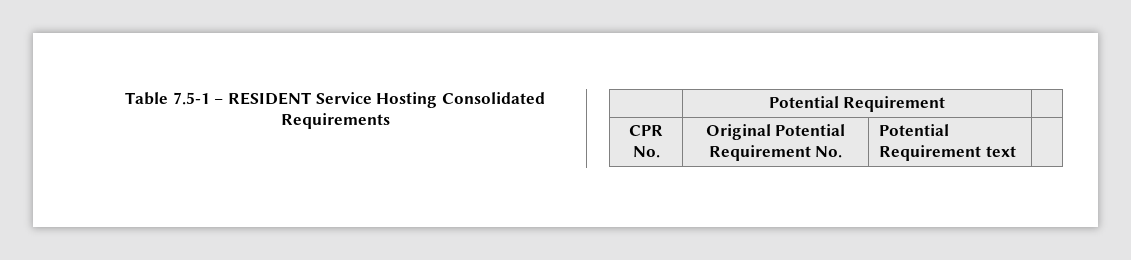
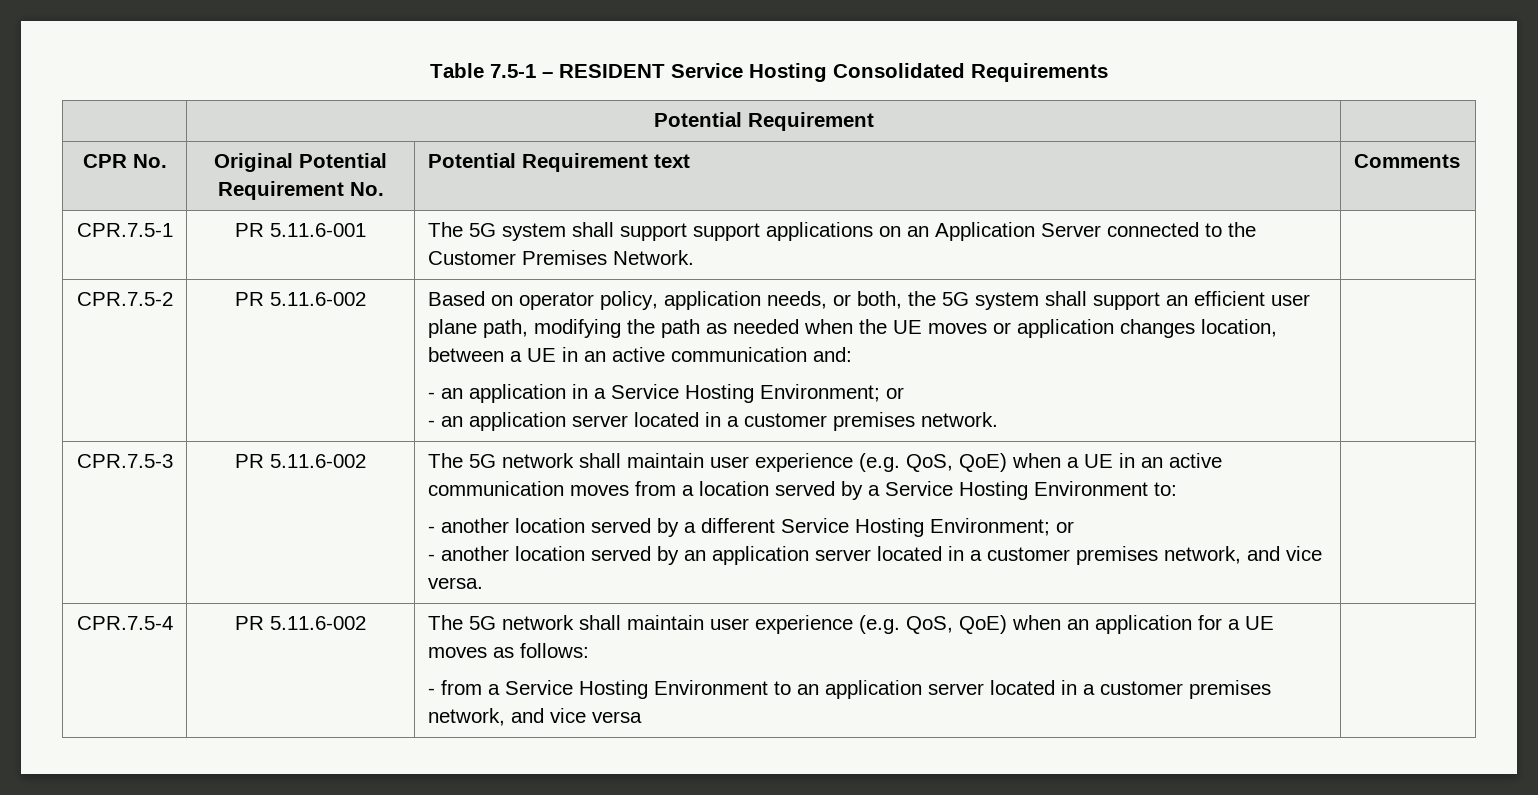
(1016, 151) none -> [1353,154,1460,168] [76,223,173,237] [234,223,366,237] [427,222,1256,241] [427,250,694,265] [76,292,173,306] [234,292,366,306] [427,291,1310,310] [427,319,1277,338] [427,347,852,362] [427,384,904,403] [427,412,998,431] [76,454,173,468] [234,454,366,468] [427,453,1222,472] [427,481,1177,500] [427,518,1074,537] [427,546,1322,565] [427,577,483,589] [76,616,173,630] [234,616,366,630] [427,615,1274,634] [427,643,589,658] [427,680,1271,699] [427,708,642,726] | Comments // CPR.7.5-1 | PR 5.11.6-001 | The 5G system shall support support applications on an Application Server connected to the Customer Premises Network. | // CPR.7.5-2 | PR 5.11.6-002 | Based on operator policy, application needs, or both, the 5G system shall support an efficient user plane path, modifying the path as needed when the UE moves or application changes location, between a UE in an active communication and: // - an application in a Service Hosting Environment; or // - an application server located in a customer premises network. | // CPR.7.5-3 | PR 5.11.6-002 | The 5G network shall maintain user experience (e.g. QoS, QoE) when a UE in an active communication moves from a location served by a Service Hosting Environment to: // - another location served by a different Service Hosting Environment; or // - another location served by an application server located in a customer premises network, and vice versa. | // CPR.7.5-4 | PR 5.11.6-002 | The 5G network shall maintain user experience (e.g. QoS, QoE) when an application for a UE moves as follows: // - from a Service Hosting Environment to an application server located in a customer premises network, and vice versa

